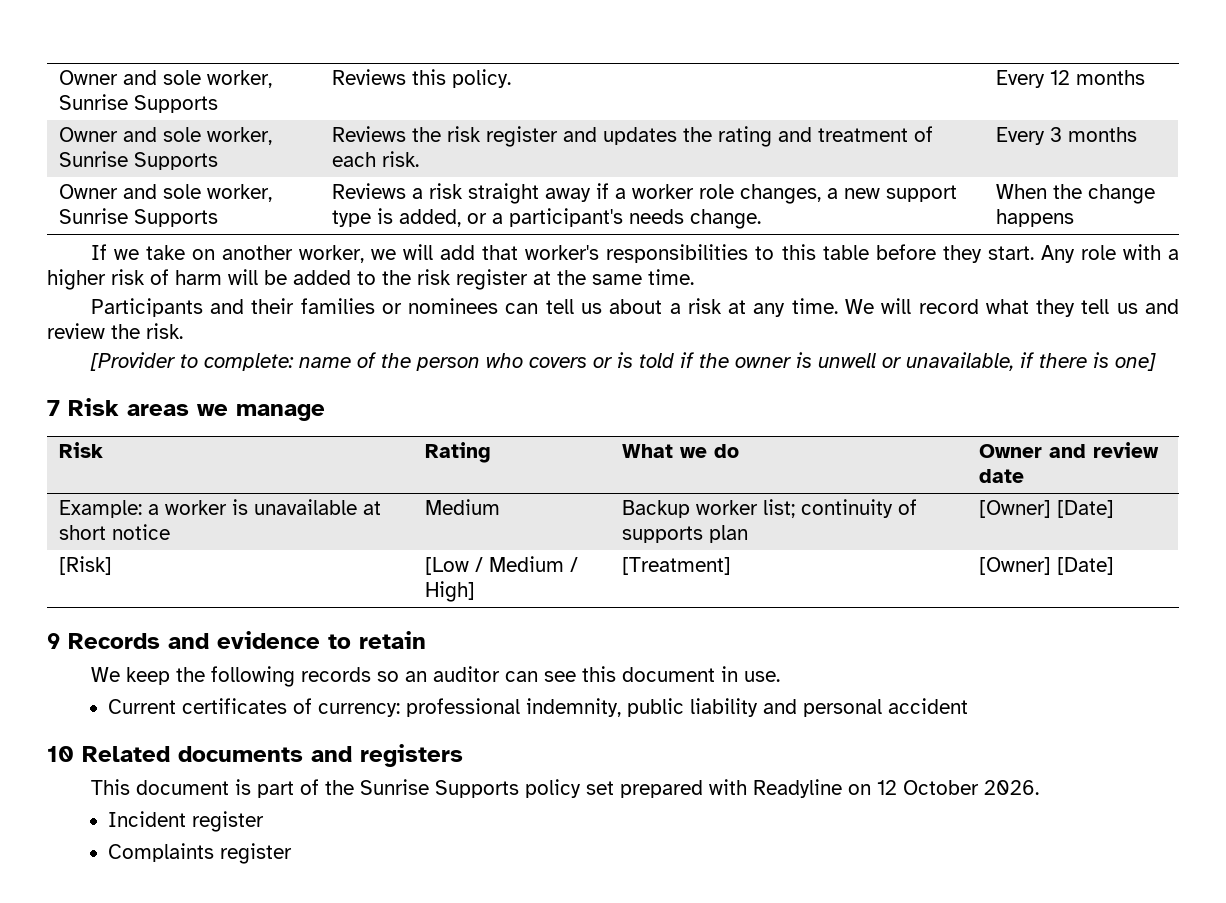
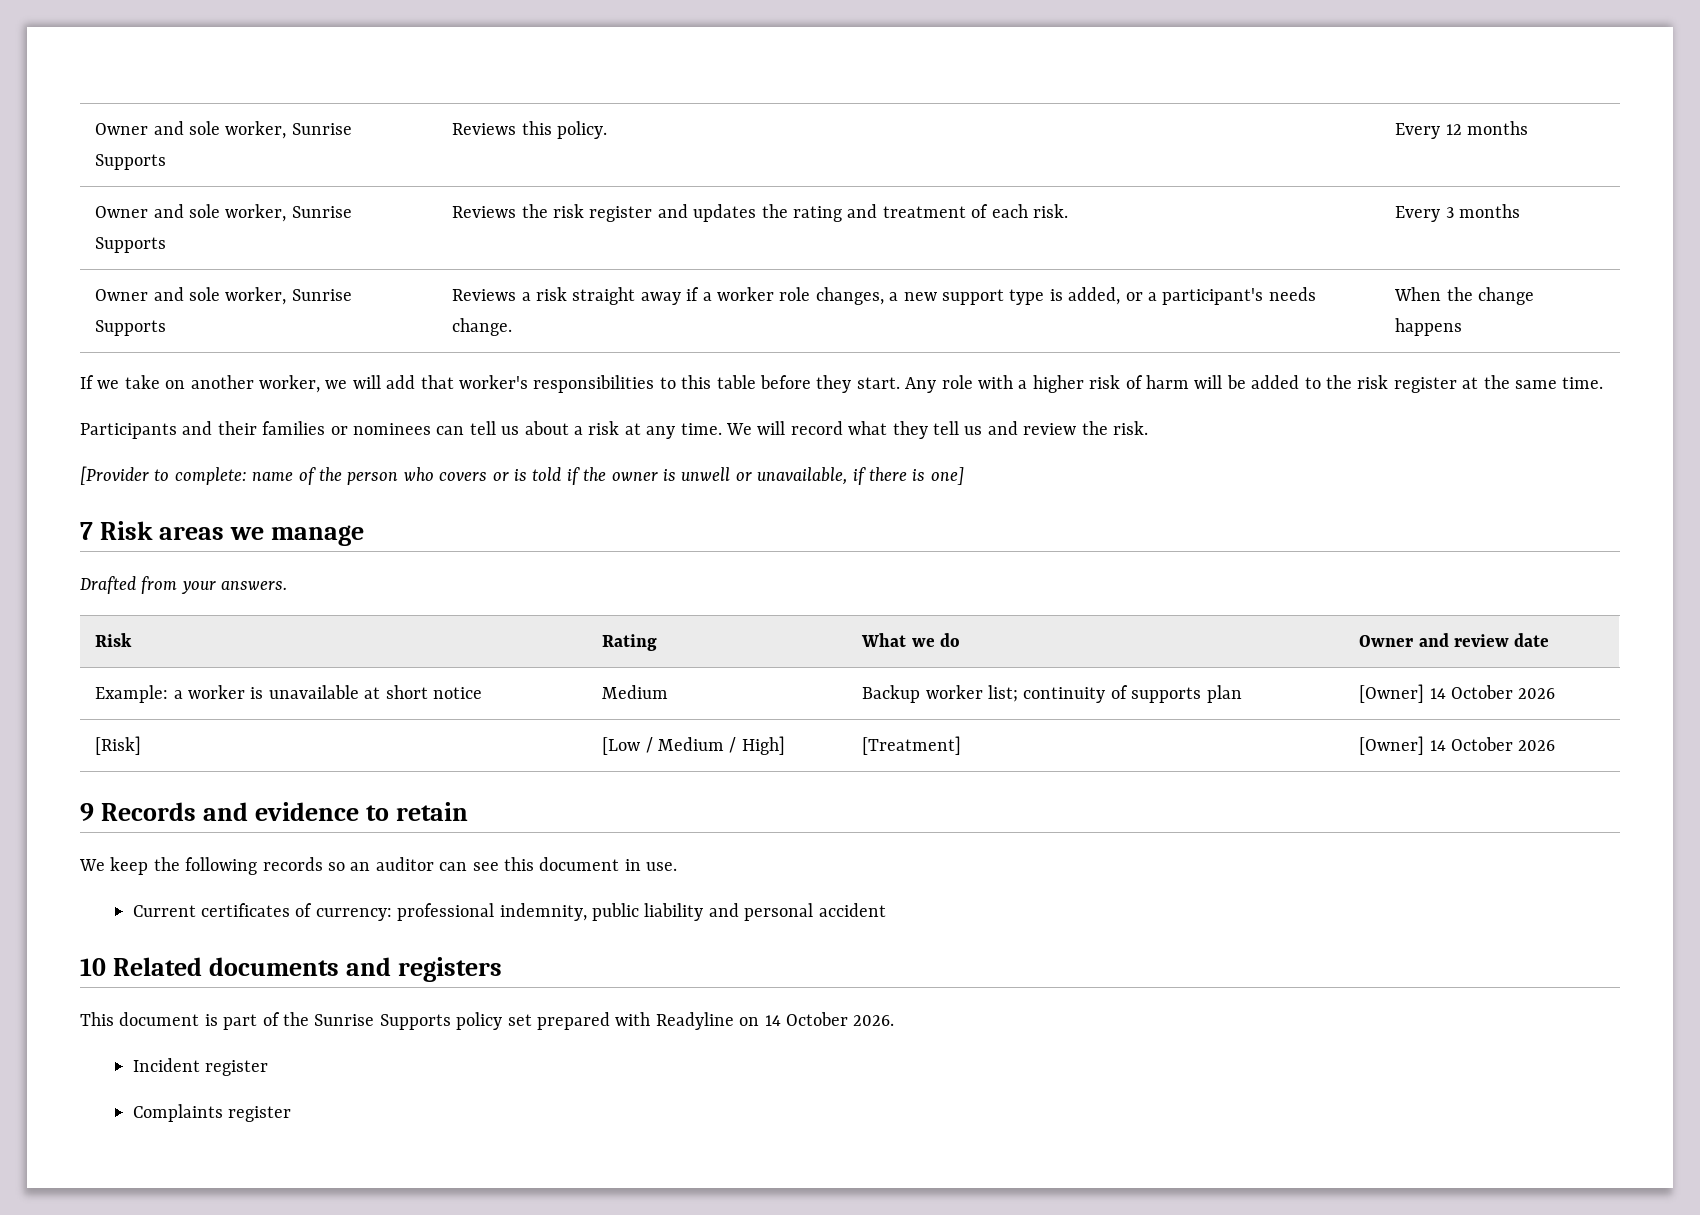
(325, 412) none -> [80,576,288,594] // Drafted from your answers.
[1057,500,1115,518] [Date] -> [1429,685,1556,699] 14 October 2026
[1057,557,1115,575] [Date] -> [1429,737,1556,751] 14 October 2026
[876,780,897,795] 12 -> [764,1015,781,1026] 14

